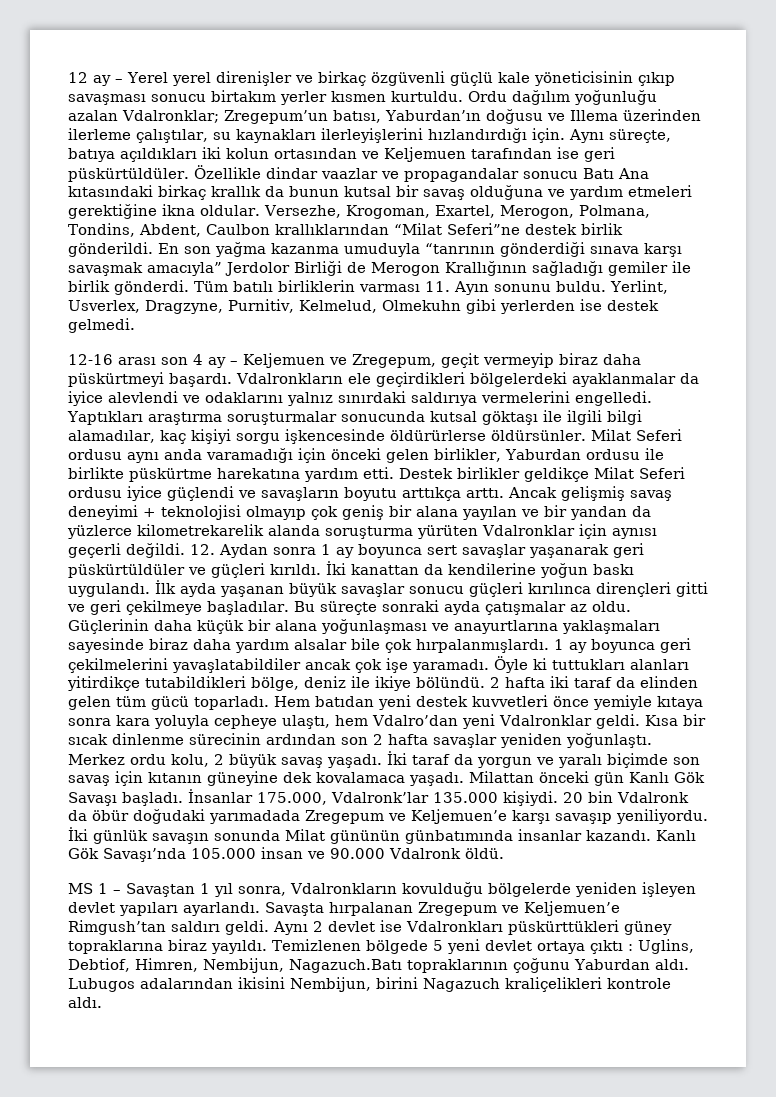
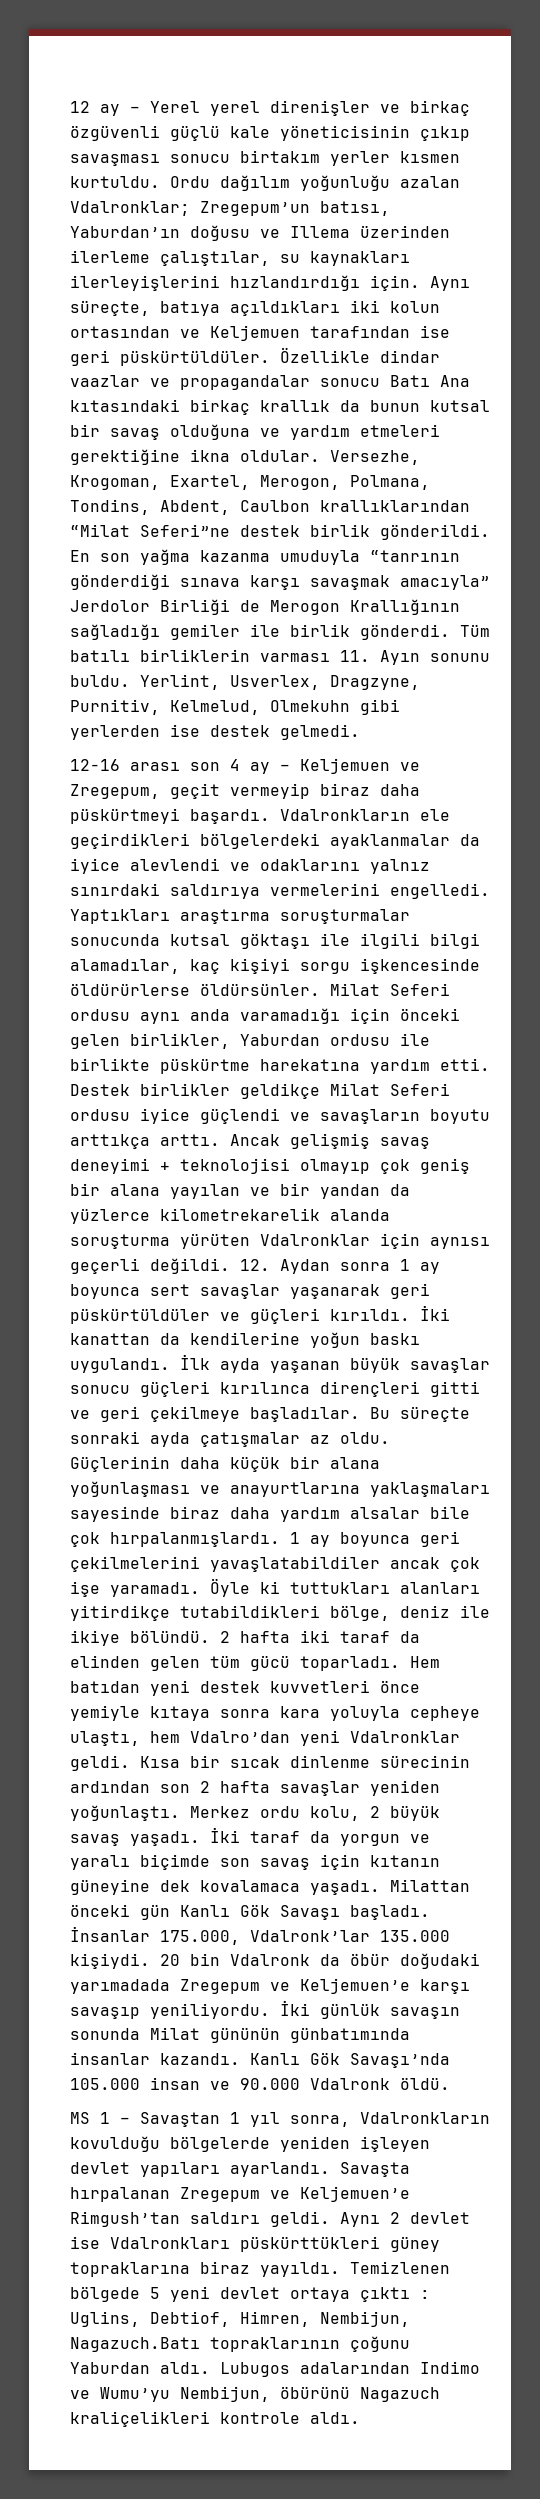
[238,977,418,992] ikisini Nembijun, birini -> [420,2361,480,2374] [70,2386,350,2402] Indimo ve Wumu’yu Nembijun, öbürünü

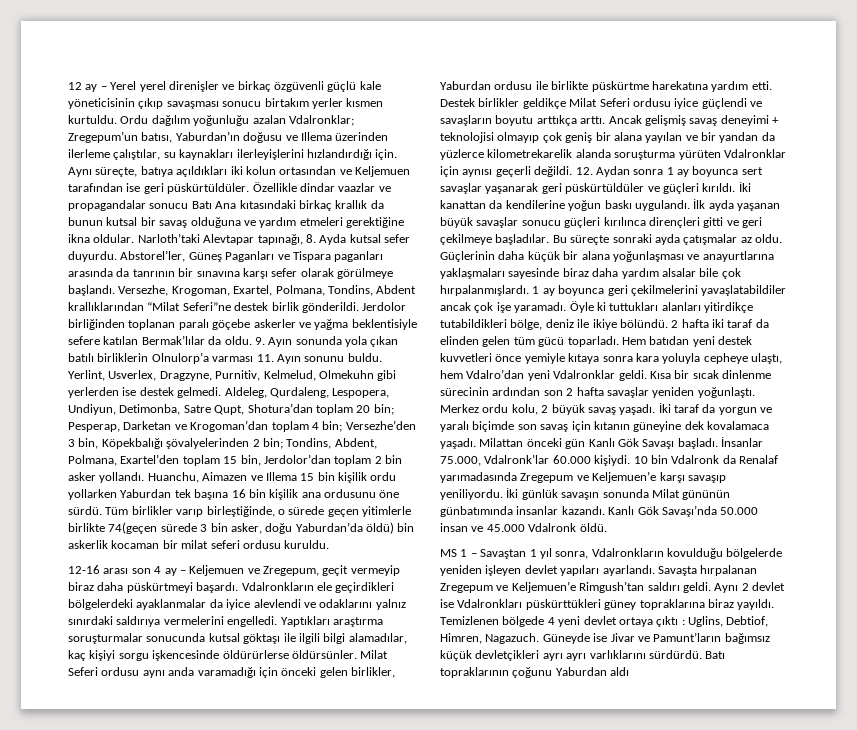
(320, 456) none -> [137,233,410,245] [68,250,384,262] [68,268,393,279] [68,285,115,296] Narloth’taki Alevtapar tapınağı, 8. Ayda kutsal sefer duyurdu. Abstorel’ler, Güneş Paganları ve Tispara paganları arasında da tanrının bir sınavına karşı sefer olarak görülmeye başlandı.
[260,475,340,490] Merogon, -> (273, 290) none
[160,500,310,515] Abdent, Caulbon -> [376,285,417,294] Abdent
[70,549,460,565] [70,574,490,590] [70,599,460,615] [70,624,490,640] En son yağma kazanma umuduyla “tanrının gönderdiği sınava karşı savaşmak amacıyla” Jerdolor Birliği de Merogon Krallığının sağladığı gemiler ile birlik gönderdi. Tüm -> [362,302,407,311] [68,319,417,330] [68,335,399,347] Jerdolor birliğinden toplanan paralı göçebe askerler ve yağma beklentisiyle sefere katılan Bermak’lılar da oldu. 9. Ayın sonunda yola çıkan
(250, 655) none -> [151,352,209,364] Olnulorp’a
(360, 732) none -> [224,387,390,398] [68,403,394,415] [68,420,416,432] [68,438,377,449] [68,454,402,466] [68,472,397,483] [68,489,400,500] [68,506,411,517] [68,522,415,534] [68,540,330,549] Aldeleg, Qurdaleng, Lespopera, Undiyun, Detimonba, Satre Qupt, Shotura’dan toplam 20 bin; Pesperap, Darketan ve Krogoman’dan toplam 4 bin; Versezhe’den 3 bin, Köpekbalığı şövalyelerinden 2 bin; Tondins, Abdent, Polmana, Exartel’den toplam 15 bin, Jerdolor’dan toplam 2 bin asker yollandı. Huanchu, Aimazen ve Illema 15 bin kişilik ordu yollarken Yaburdan tek başına 16 bin kişilik ana ordusunu öne sürdü. Tüm birlikler varıp birleştiğinde, o sürede geçen yitimlerle birlikte 74(geçen sürede 3 bin asker, doğu Yaburdan’da öldü) bin askerlik kocaman bir milat seferi ordusu kuruldu.
[160,1930,450,1945] [70,1953,480,1969] [70,1979,170,1994] 175.000, Vdalronk’lar 135.000 kişiydi. 20 bin Vdalronk da öbür doğudaki yarımadada -> [440,454,778,466] [440,472,517,483] 75.000, Vdalronk’lar 60.000 kişiydi. 10 bin Vdalronk da Renalaf yarımadasında
[70,2078,140,2090] 105.000 -> [720,507,759,515] 50.000
[240,2078,300,2090] 90.000 -> [486,524,525,532] 45.000
[150,2287,160,2299] 5 -> [547,617,555,625] 4
[320,2311,410,2327] [70,2336,410,2352] [70,2361,480,2377] [70,2386,440,2402] [70,2411,360,2427] Nembijun, Nagazuch.Batı topraklarının çoğunu Yaburdan aldı. Lubugos adalarından Indimo ve Wumu’yu Nembijun, öbürünü Nagazuch kraliçelikleri kontrole aldı. -> [485,632,770,644] [440,650,726,661] [440,667,630,678] Nagazuch. Güneyde ise Jivar ve Pamunt’ların bağımsız küçük devletçikleri ayrı ayrı varlıklarını sürdürdü. Batı topraklarının çoğunu Yaburdan aldı

